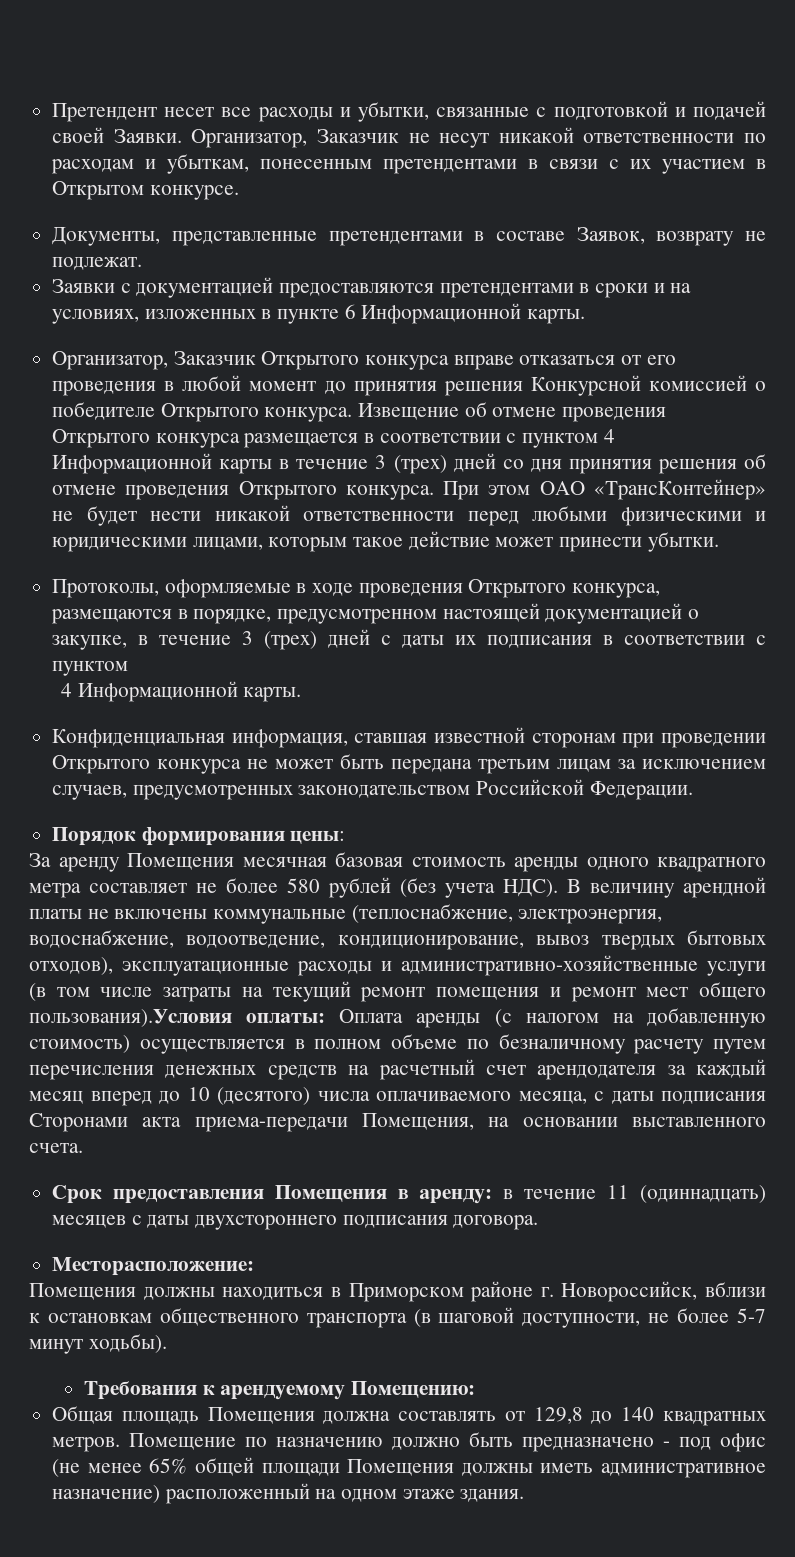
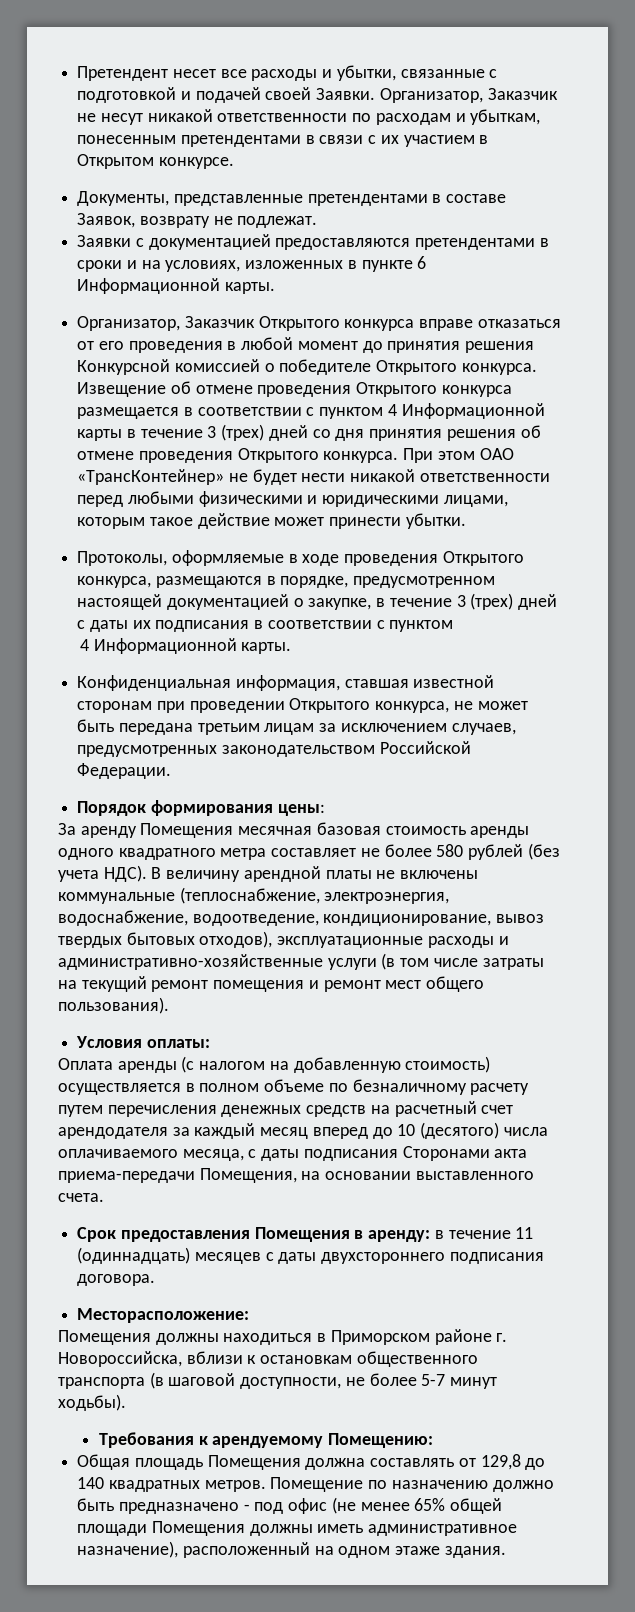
[157,759,242,774] конкурса -> [375,701,450,713] конкурса,
[29,1009,232,1027] пользования).Условия -> [58,997,169,1014] [76,1036,143,1048] пользования). // Условия
(326, 1018) none -> (210, 1043) //
[561,1281,698,1302] Новороссийск, -> [58,1351,182,1367] Новороссийска,
[52,1485,161,1503] назначение) -> [77,1541,179,1558] назначение),

